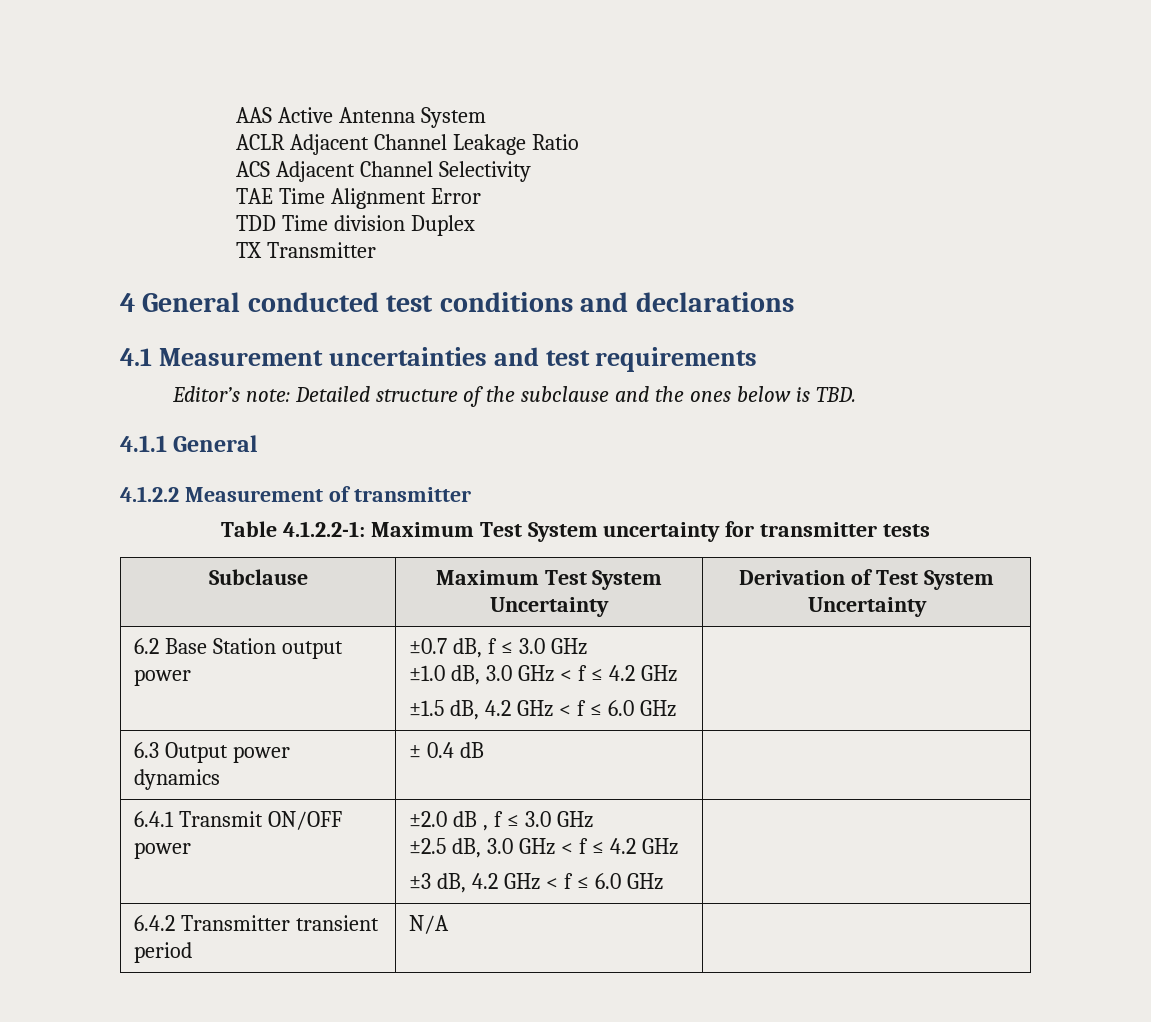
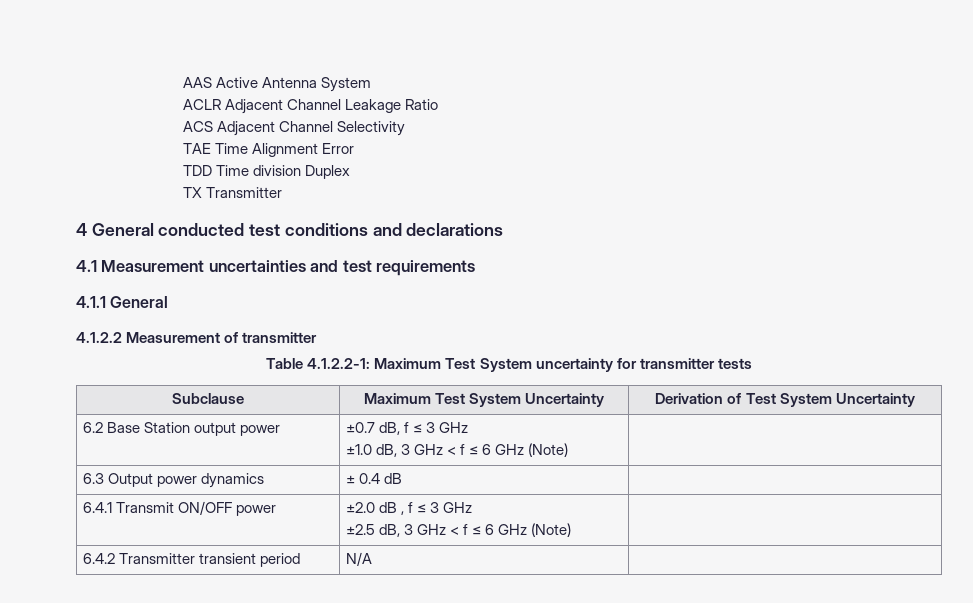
[171,386,857,407] // Editor’s note: Detailed structure of the subclause and the ones below is TBD. -> (476, 268) none
[518,638,545,654] 3.0 -> [426,422,436,433] 3
[486,665,677,682] [409,700,676,720] 3.0 GHz < f ≤ 4.2 GHz // ±1.5 dB, 4.2 GHz < f ≤ 6.0 GHz -> [400,443,569,457] 3 GHz < f ≤ 6 GHz (Note)
[524,811,551,827] 3.0 -> [430,502,440,513] 3
[487,838,678,855] [409,873,663,893] 3.0 GHz < f ≤ 4.2 GHz // ±3 dB, 4.2 GHz < f ≤ 6.0 GHz -> [403,523,572,537] 3 GHz < f ≤ 6 GHz (Note)

